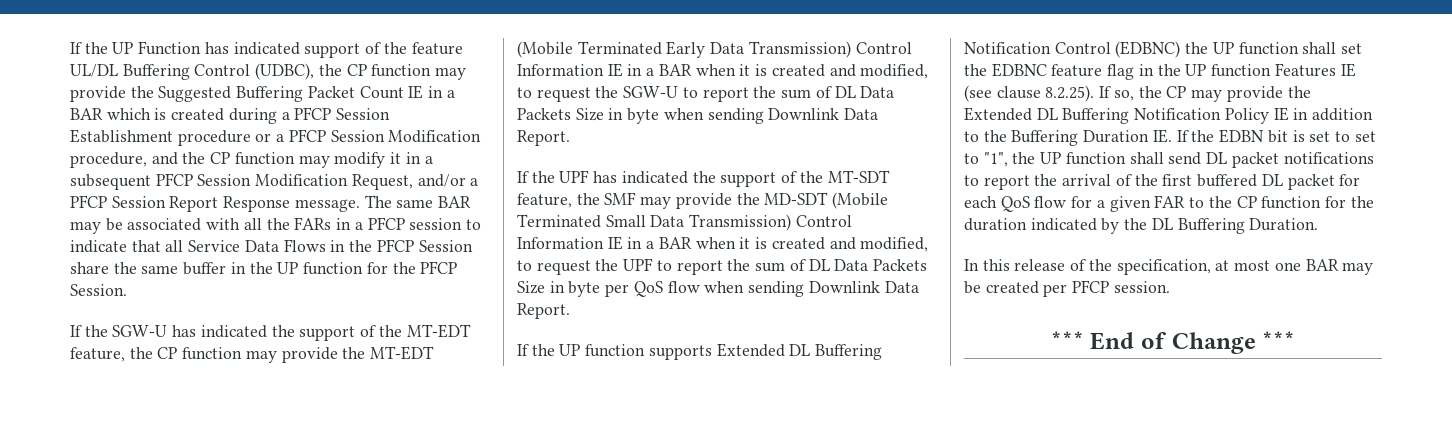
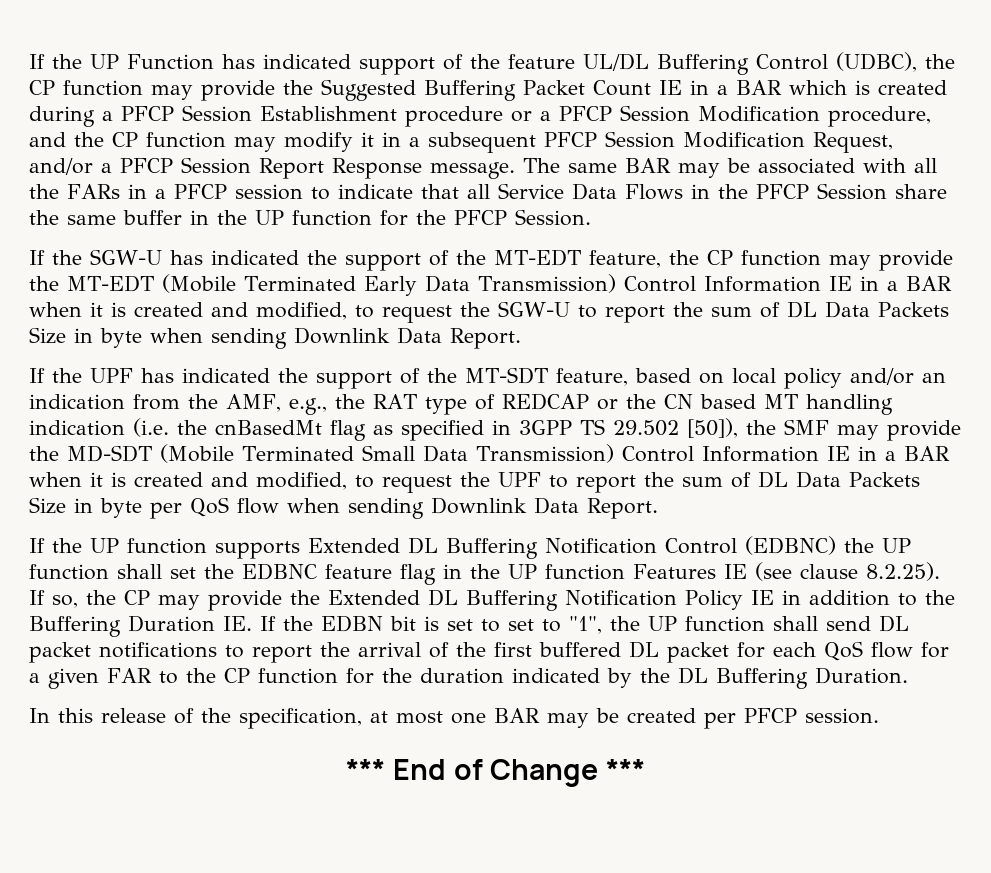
(572, 200) none -> [635,368,946,389] [29,393,893,415] [29,418,738,441] based on local policy and/or an indication from the AMF, e.g., the RAT type of REDCAP or the CN based MT handling indication (i.e. the cnBasedMt flag as specified in 3GPP TS 29.502 [50]),

